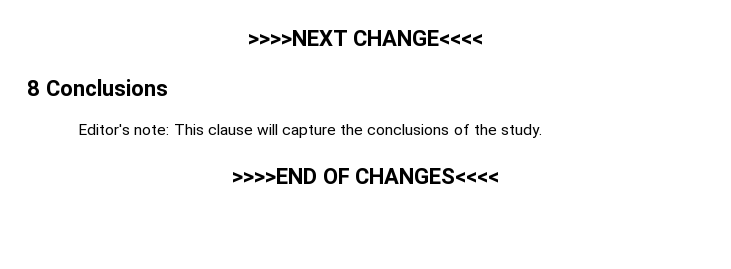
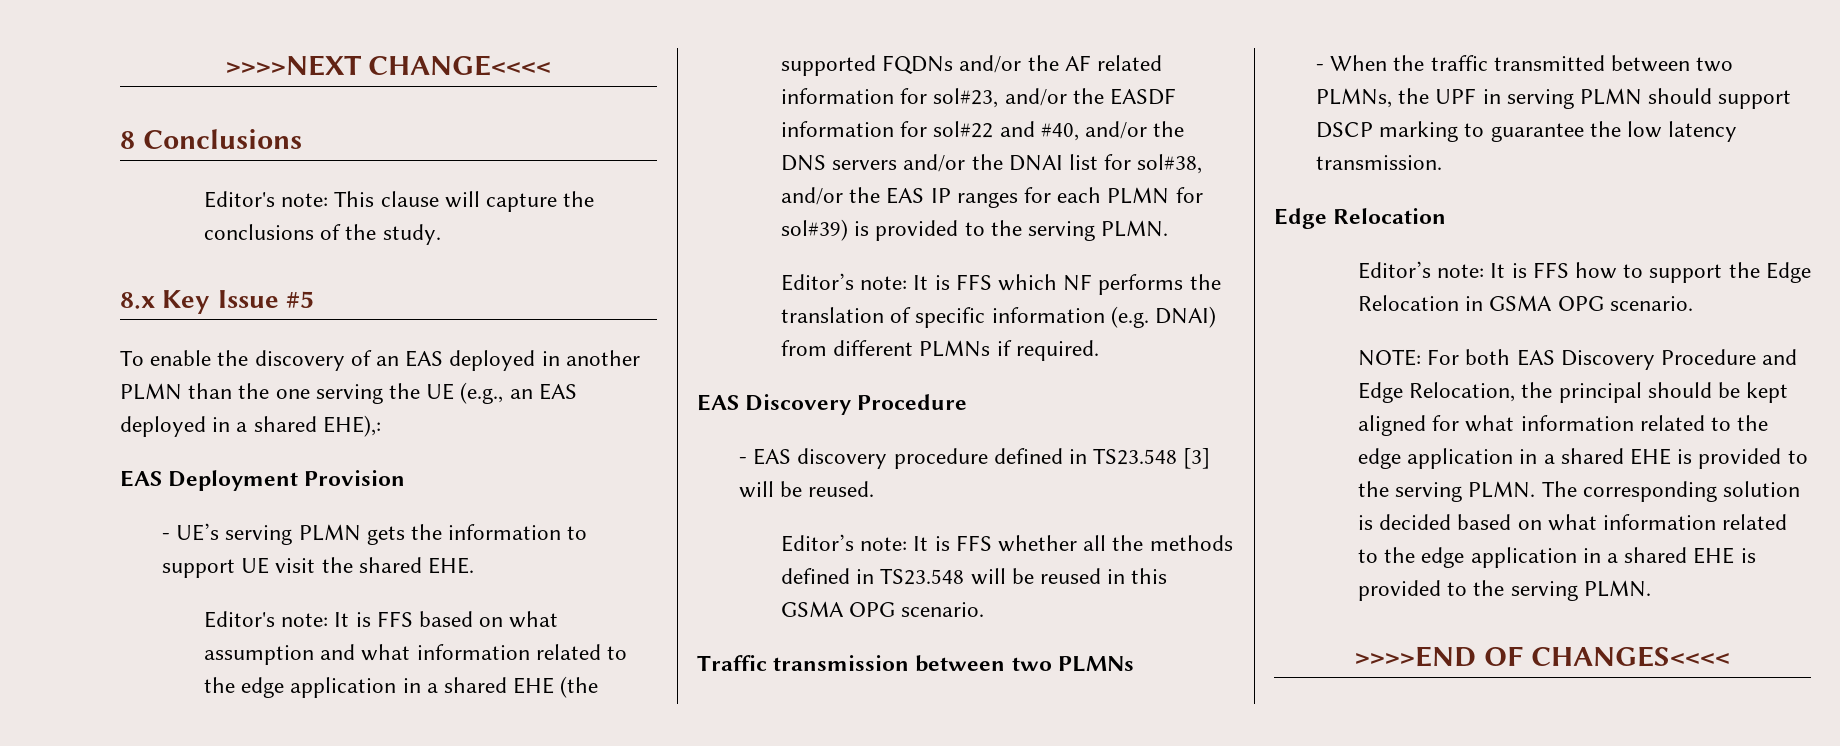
(543, 131) none -> [120,290,314,314] [120,350,640,371] [120,382,577,404] [120,415,381,437] [120,470,406,491] [161,523,588,545] [161,557,475,578] [203,611,559,628] [203,644,627,665] [203,676,599,698] [780,55,1162,76] [780,88,1176,108] [780,121,1185,141] [780,154,1203,174] [780,187,1203,208] [780,219,1169,241] [780,273,1221,295] [780,306,1216,328] [780,340,1099,361] [697,394,968,415] [738,448,1211,469] [738,481,875,498] [780,534,1233,552] [780,568,1168,585] [780,601,985,617] [697,655,1134,672] [1315,55,1734,72] [1315,88,1792,109] [1315,121,1738,142] [1315,155,1442,170] [1274,208,1447,229] [1357,261,1811,283] [1357,295,1693,311] [1357,349,1798,370] [1357,382,1789,403] [1357,415,1769,436] [1357,448,1808,469] [1357,481,1800,502] [1357,514,1788,531] [1357,547,1756,568] [1357,580,1651,601] // 8.x Key Issue #5 // To enable the discovery of an EAS deployed in another PLMN than the one serving the UE (e.g., an EAS deployed in a shared EHE),: // EAS Deployment Provision // - UE’s serving PLMN gets the information to support UE visit the shared EHE. // Editor's note: It is FFS based on what assumption and what information related to the edge application in a shared EHE (the supported FQDNs and/or the AF related information for sol#23, and/or the EASDF information for sol#22 and #40, and/or the DNS servers and/or the DNAI list for sol#38, and/or the EAS IP ranges for each PLMN for sol#39) is provided to the serving PLMN. // Editor’s note: It is FFS which NF performs the translation of specific information (e.g. DNAI) from different PLMNs if required. // EAS Discovery Procedure // - EAS discovery procedure defined in TS23.548 [3] will be reused. // Editor’s note: It is FFS whether all the methods defined in TS23.548 will be reused in this GSMA OPG scenario. // Traffic transmission between two PLMNs // - When the traffic transmitted between two PLMNs, the UPF in serving PLMN should support DSCP marking to guarantee the low latency transmission. // Edge Relocation // Editor’s note: It is FFS how to support the Edge Relocation in GSMA OPG scenario. // NOTE: For both EAS Discovery Procedure and Edge Relocation, the principal should be kept aligned for what information related to the edge application in a shared EHE is provided to the serving PLMN. The corresponding solution is decided based on what information related to the edge application in a shared EHE is provided to the serving PLMN.

